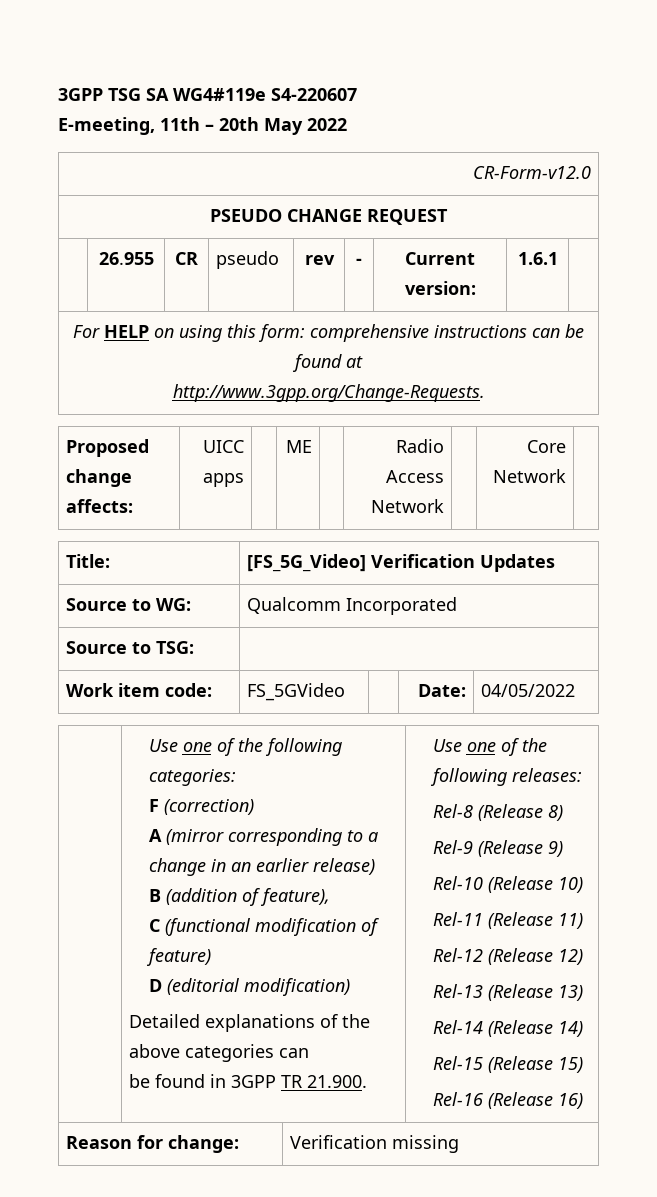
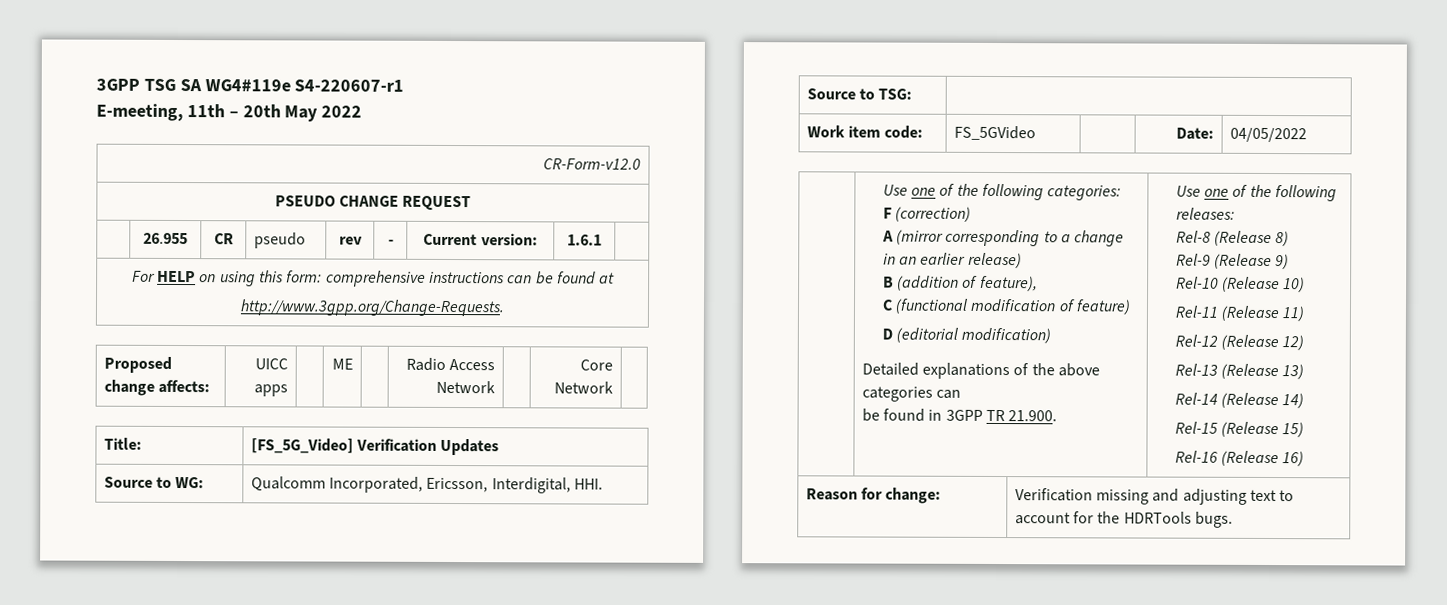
[271,88,357,101] S4-220607 -> [294,79,405,92] S4-220607-r1
[345,597,457,615] Incorporated -> [329,476,604,494] Incorporated, Ericsson, Interdigital, HHI.
(459, 1144) none -> [1152,488,1295,505] [1014,511,1234,528] and adjusting text to account for the HDRTools bugs.

